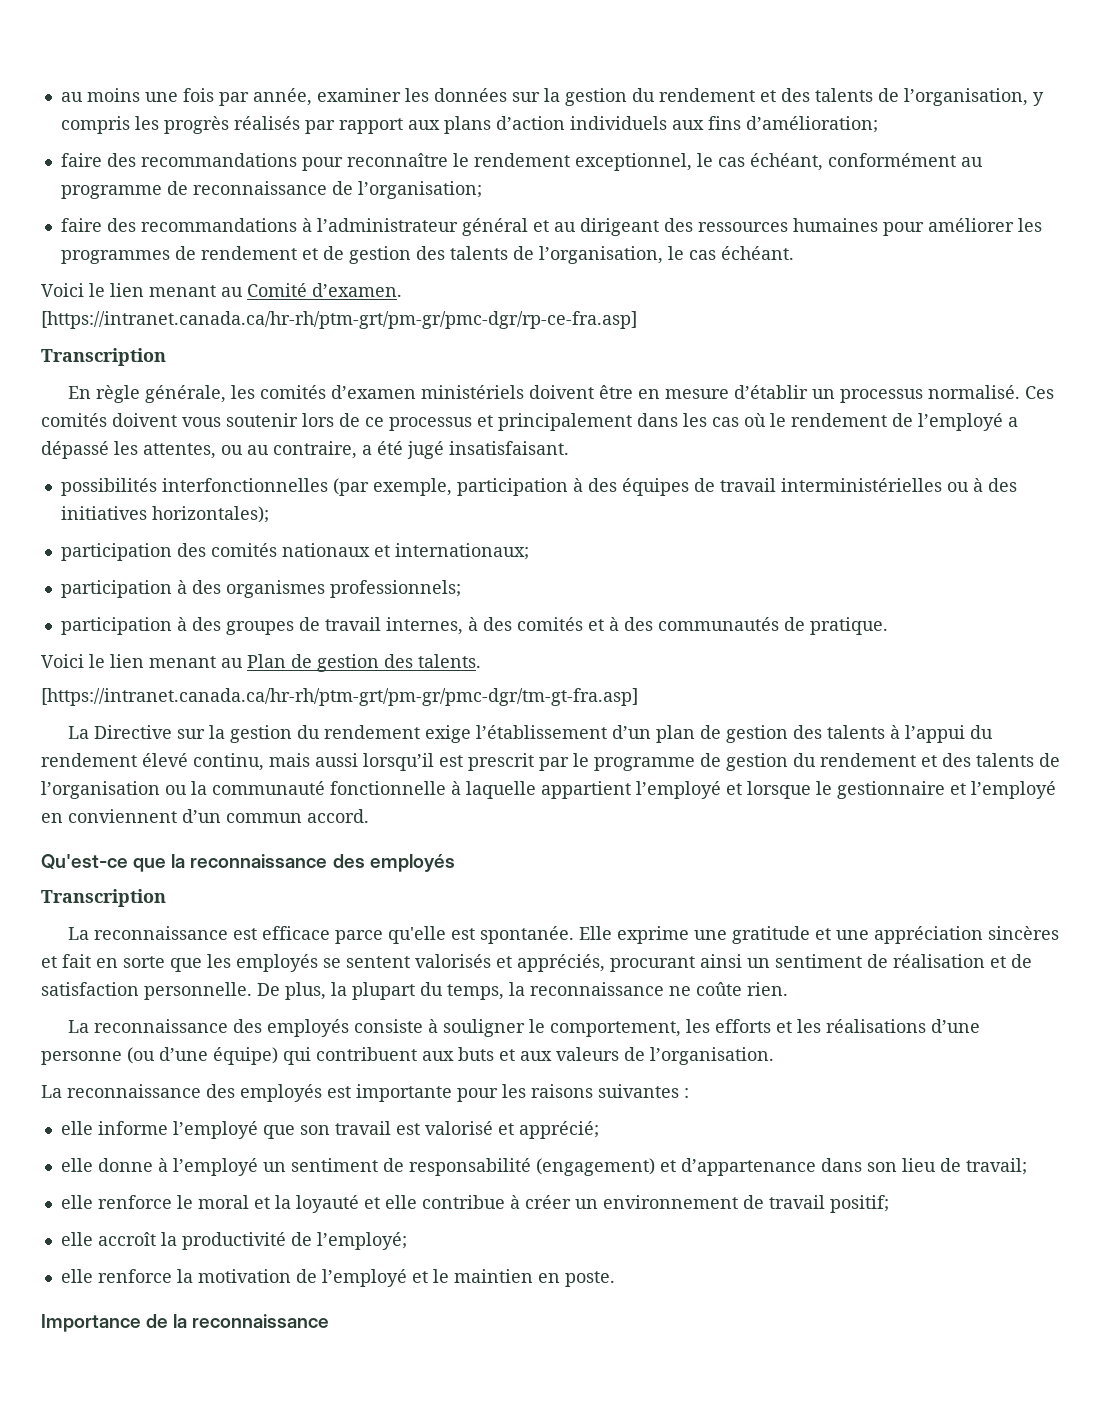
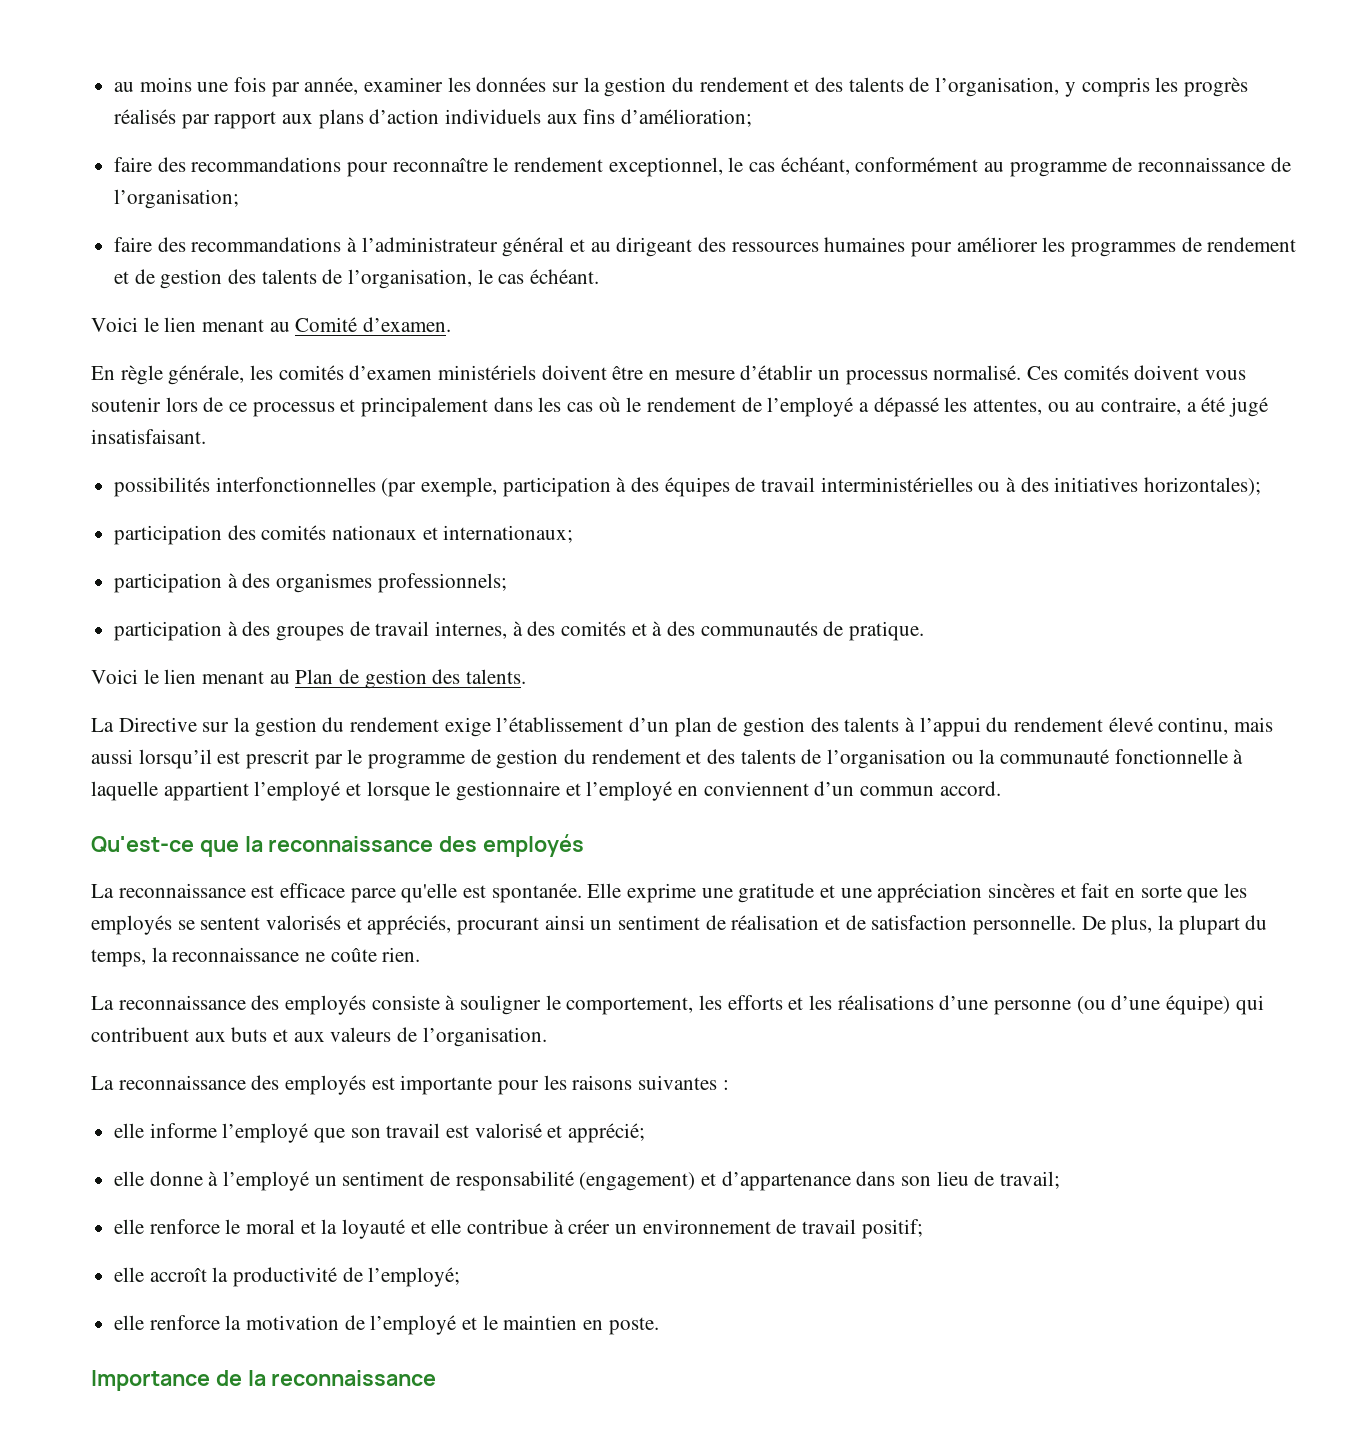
[41,311,637,329] [41,348,166,366] // [https://intranet.canada.ca/hr-rh/ptm-grt/pm-gr/pmc-dgr/rp-ce-fra.asp] // Transcription -> (452, 324) none
[41,688,638,706] // [https://intranet.canada.ca/hr-rh/ptm-grt/pm-gr/pmc-dgr/tm-gt-fra.asp] -> (527, 676) none
[41,889,166,907] // Transcription -> (585, 845) none

